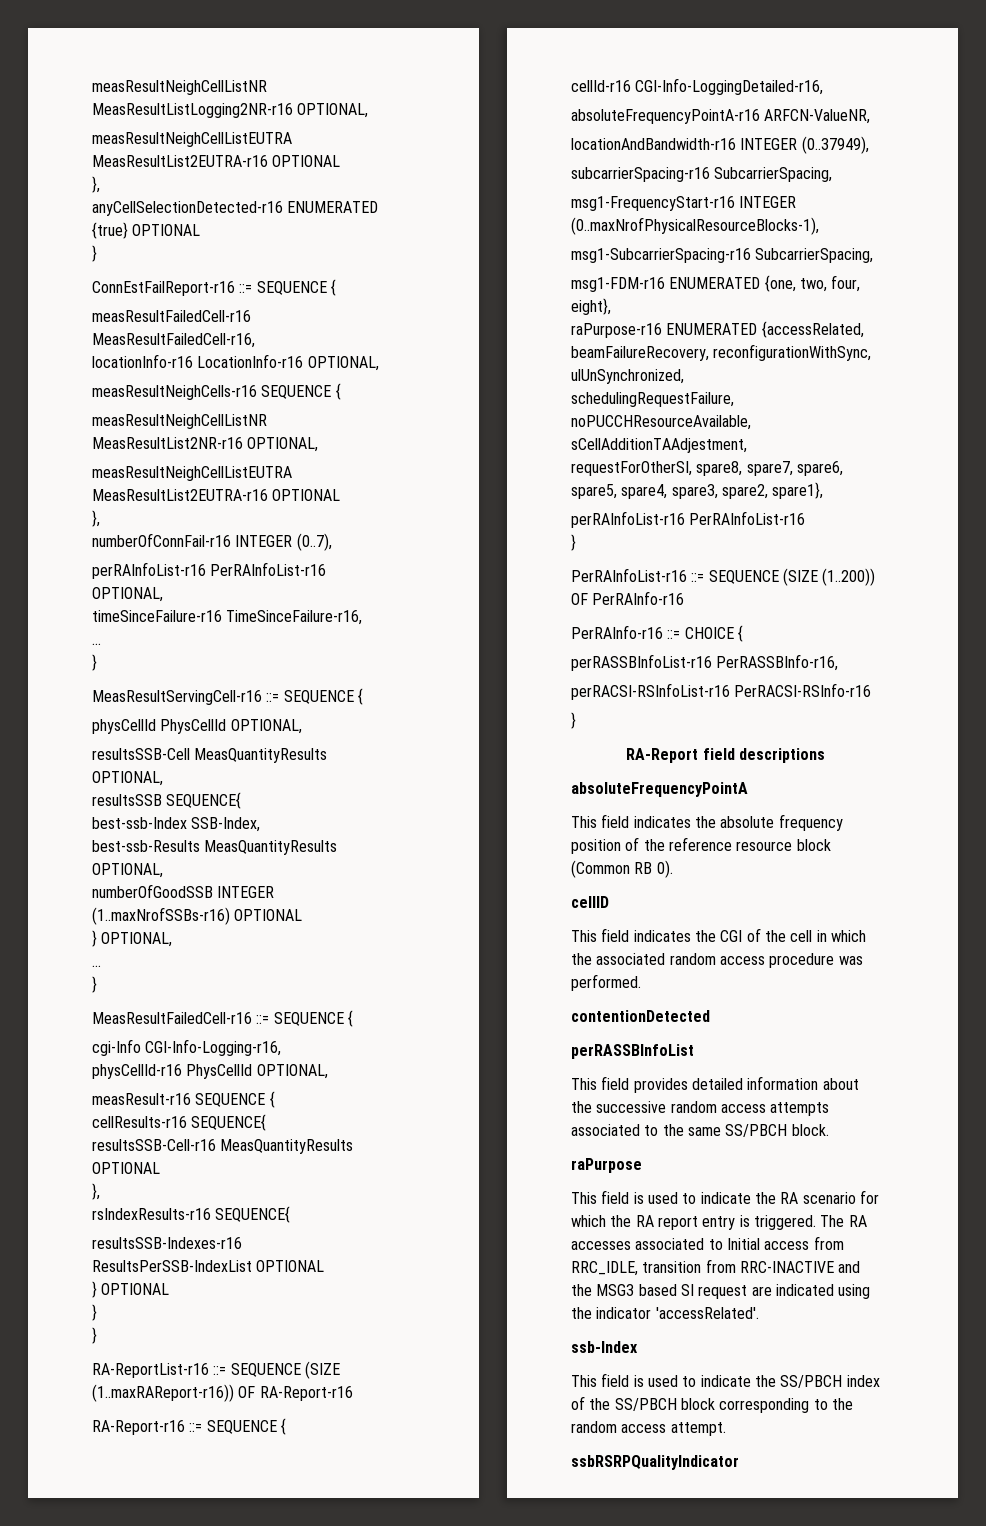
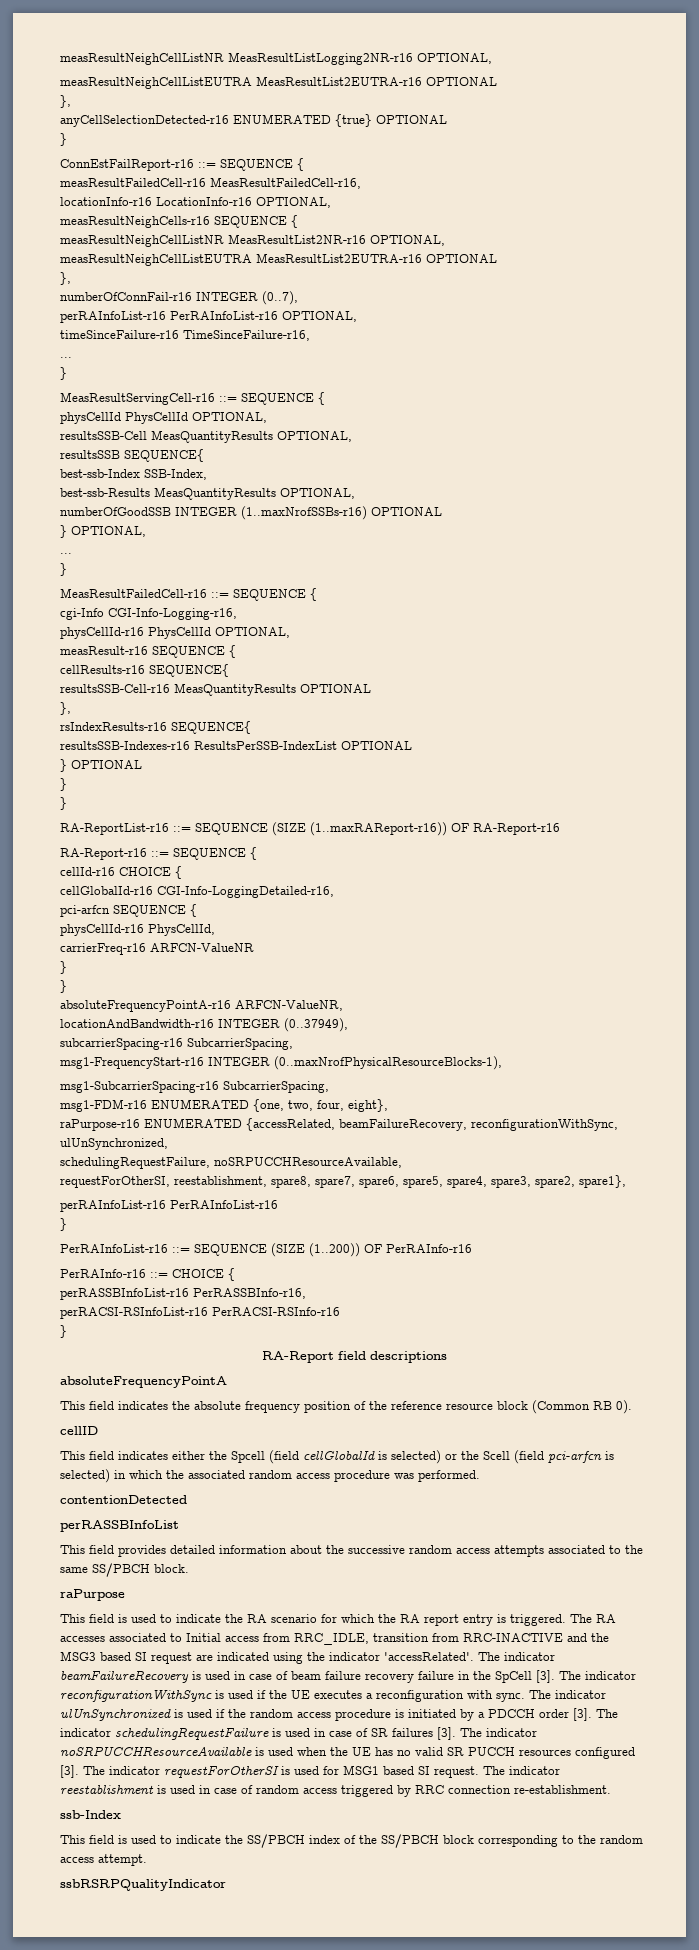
[635,78,824,95] CGI-Info-LoggingDetailed-r16, -> [119,866,182,879] [60,886,334,898] [60,904,197,917] [60,924,215,936] [60,943,254,955] [60,961,67,974] [60,980,67,993] CHOICE { // cellGlobalId-r16 CGI-Info-LoggingDetailed-r16, // pci-arfcn SEQUENCE { // physCellId-r16 PhysCellId, // carrierFreq-r16 ARFCN-ValueNR // } // }
[571,415,751,430] [571,438,747,453] noPUCCHResourceAvailable, sCellAdditionTAAdjestment, -> [214,1157,402,1168] noSRPUCCHResourceAvailable,
(692, 468) none -> [174,1176,267,1187] reestablishment,
[694,928,813,942] the CGI of the cell -> [172,1450,614,1464] [60,1469,110,1483] either the Spcell (field cellGlobalId is selected) or the Scell (field pci-arfcn is selected)
(759, 1313) none -> [478,1652,555,1661] [60,1670,636,1683] [60,1689,606,1702] [60,1708,618,1721] [60,1727,537,1740] [60,1746,635,1759] [60,1765,560,1778] [60,1785,611,1797] The indicator beamFailureRecovery is used in case of beam failure recovery failure in the SpCell [3]. The indicator reconfigurationWithSync is used if the UE executes a reconfiguration with sync. The indicator ulUnSynchronized is used if the random access procedure is initiated by a PDCCH order [3]. The indicator schedulingRequestFailure is used in case of SR failures [3]. The indicator noSRPUCCHResourceAvailable is used when the UE has no valid SR PUCCH resources configured [3]. The indicator requestForOtherSI is used for MSG1 based SI request. The indicator reestablishment is used in case of random access triggered by RRC connection re-establishment.

